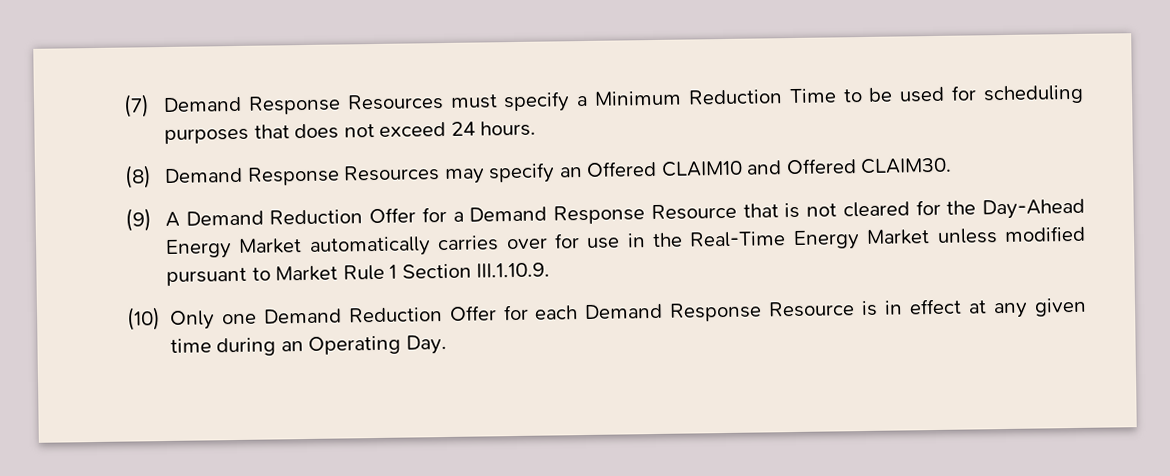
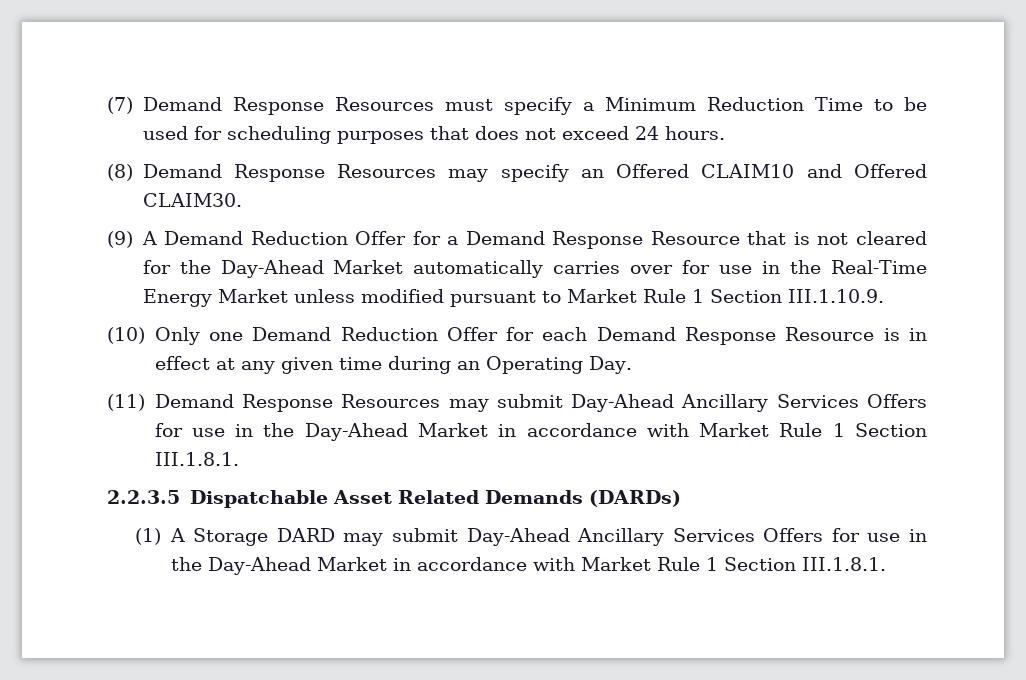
[164,239,232,260] Energy -> (324, 269) none
(447, 344) none -> [107,394,927,412] [154,423,927,441] [154,452,239,466] [107,490,681,508] [135,528,928,546] [170,557,886,575] // (11) Demand Response Resources may submit Day-Ahead Ancillary Services Offers for use in the Day-Ahead Market in accordance with Market Rule 1 Section III.1.8.1. // 2.2.3.5 Dispatchable Asset Related Demands (DARDs) // (1) A Storage DARD may submit Day-Ahead Ancillary Services Offers for use in the Day-Ahead Market in accordance with Market Rule 1 Section III.1.8.1.

